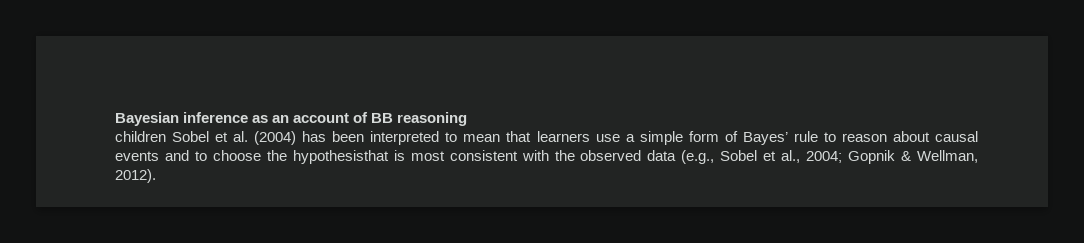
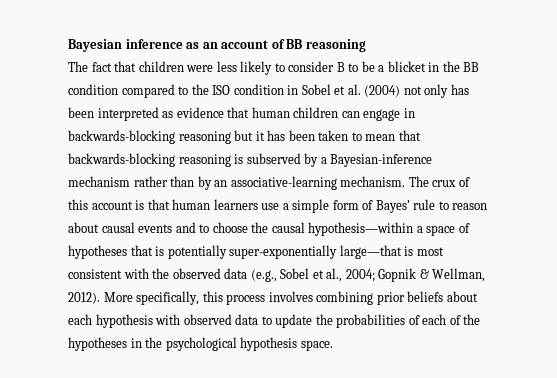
[115,131,166,142] children -> [68,61,480,75] [68,84,299,98] The fact that children were less likely to consider B to be a blicket in the BB condition compared to the ISO condition in
(297, 138) none -> [403,84,449,98] not only
[445,131,532,142] to mean that -> [162,107,415,121] [68,130,421,144] [68,153,433,167] [68,176,470,190] [68,199,211,210] as evidence that human children can engage in backwards-blocking reasoning but it has been taken to mean that backwards-blocking reasoning is subserved by a Bayesian-inference mechanism rather than by an associative-learning mechanism. The crux of this account is that human
[292,150,389,164] hypothesisthat -> [271,222,470,236] [68,245,402,259] causal hypothesis—within a space of hypotheses that is potentially super-exponentially large—that
(156, 176) none -> [103,291,478,305] [68,314,481,328] [68,337,333,351] More specifically, this process involves combining prior beliefs about each hypothesis with observed data to update the probabilities of each of the hypotheses in the psychological hypothesis space.

